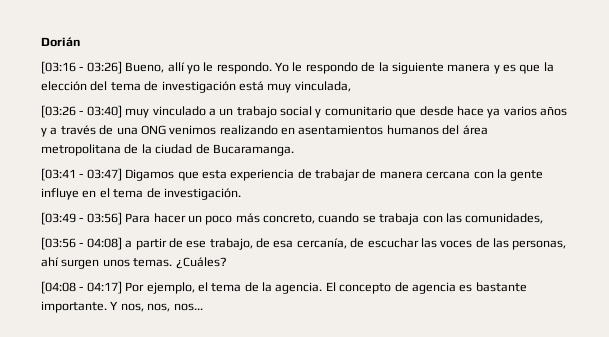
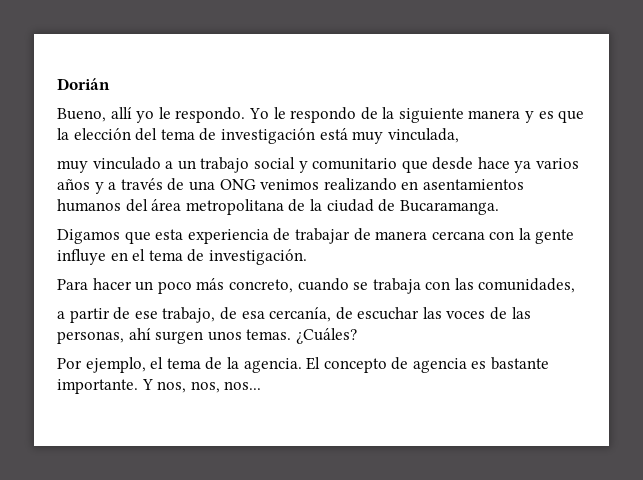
[41,61,122,74] [03:16 - 03:26] -> (110, 84) none
[41,105,122,118] [03:26 - 03:40] -> (459, 135) none
[41,168,122,181] [03:41 - 03:47] -> (499, 207) none
[41,212,122,225] [03:49 - 03:56] -> (307, 257) none
[41,237,122,250] [03:56 - 04:08] -> (576, 285) none
[41,281,122,294] [04:08 - 04:17] -> (357, 336) none

